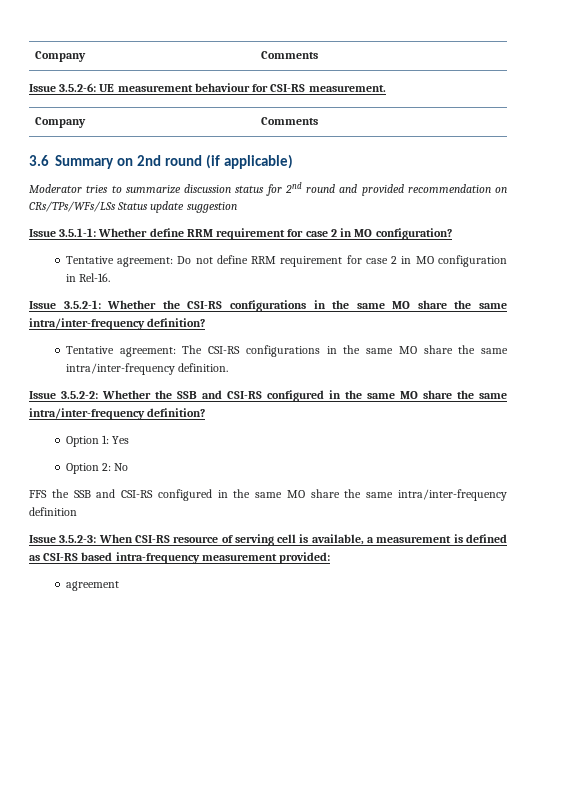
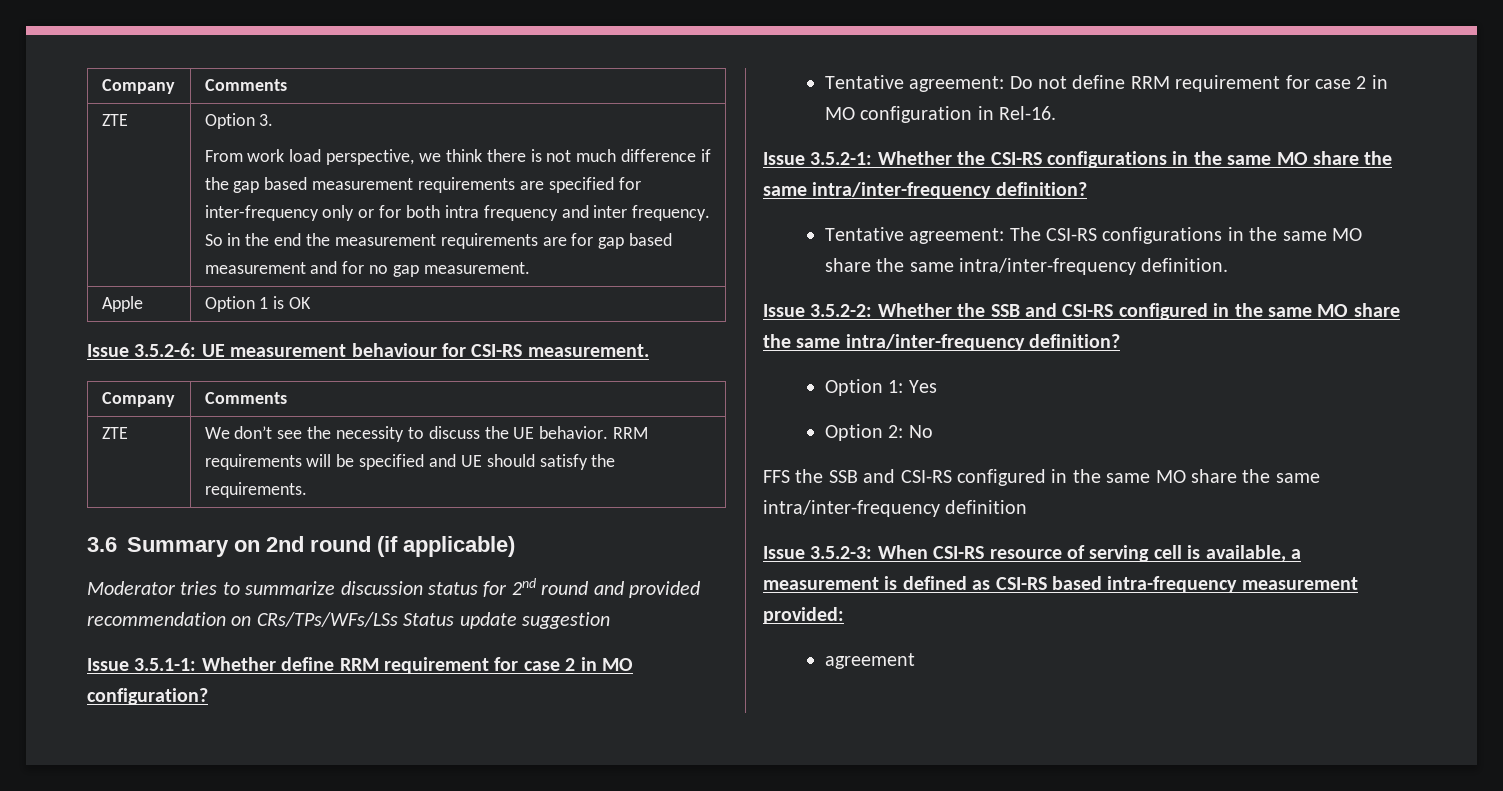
[35,51,87,62] [261,51,319,59] Company | Comments -> [101,79,175,94] [204,79,287,91] [101,114,128,126] [204,113,274,129] [204,149,712,165] [204,177,641,193] [204,205,711,221] [204,233,673,249] [204,261,530,277] [101,296,143,312] [204,296,312,312] Company | Comments // ZTE | Option 3. // From work load perspective, we think there is not much difference if the gap based measurement requirements are specified for inter-frequency only or for both intra frequency and inter frequency. So in the end the measurement requirements are for gap based measurement and for no gap measurement. // Apple | Option 1 is OK
(319, 121) none -> [101,427,128,439] [204,426,649,442] [204,454,616,470] [204,482,307,498] // ZTE | We don’t see the necessity to discuss the UE behavior. RRM requirements will be specified and UE should satisfy the requirements.

